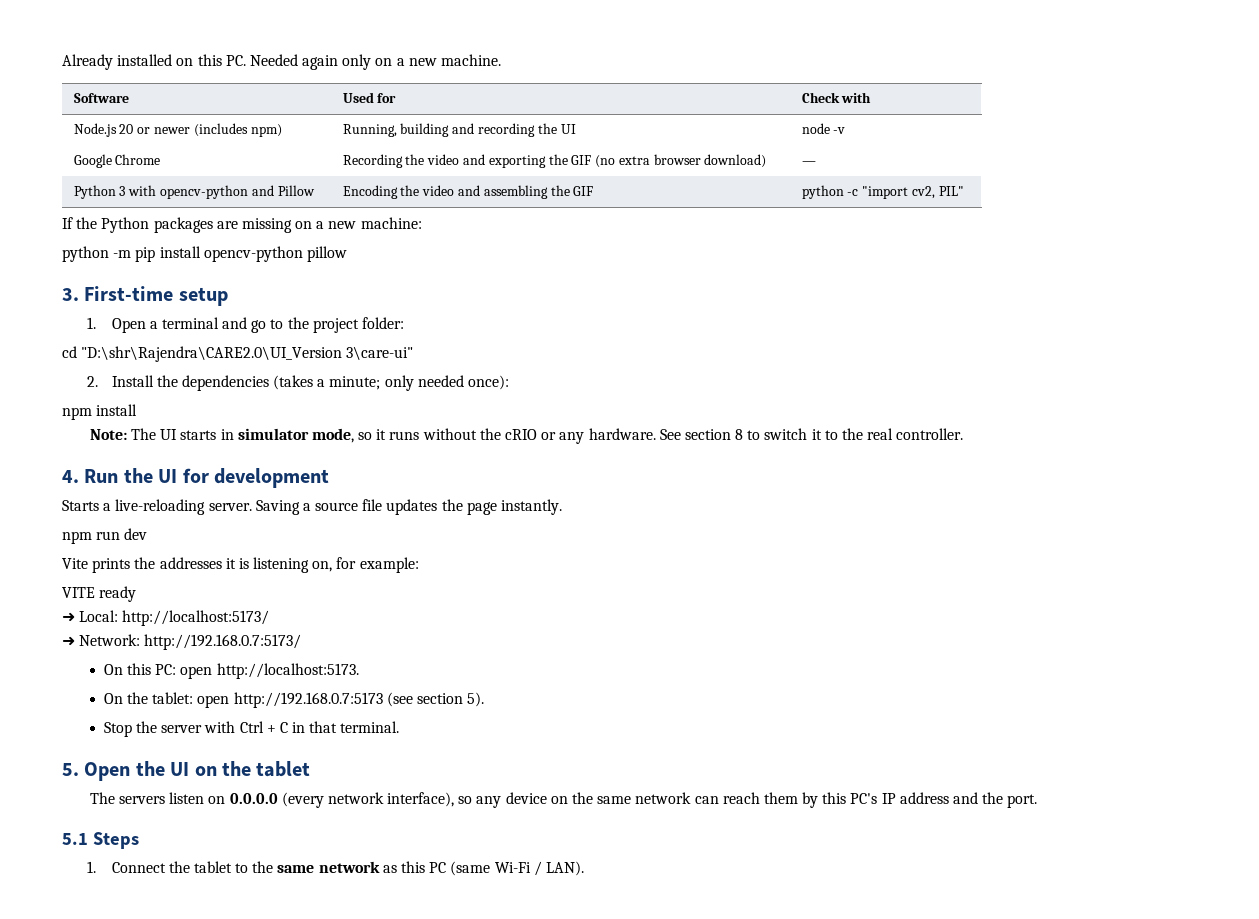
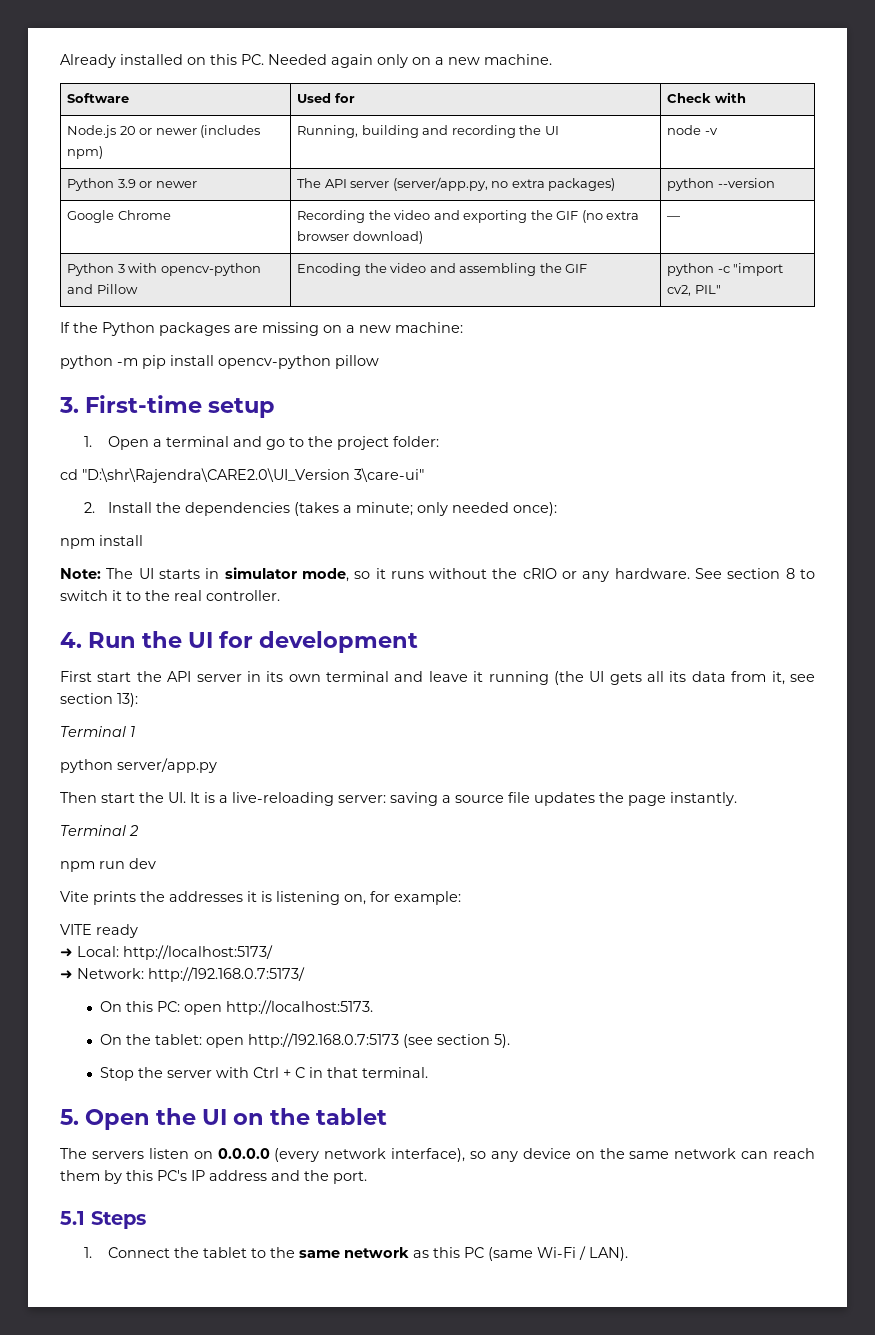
(846, 130) none -> [67,178,197,191] [297,177,616,191] [667,178,775,191] // Python 3.9 or newer | The API server (server/app.py, no extra packages) | python --version
[62,499,300,515] Starts a live-reloading server. Saving -> [60,671,816,685] [60,693,138,707] [60,726,135,737] [60,758,217,773] [60,792,438,806] First start the API server in its own terminal and leave it running (the UI gets all its data from it, see section 13): // Terminal 1 // python server/app.py // Then start the UI. It is a live-reloading server: saving
(563, 507) none -> [60,825,138,836] // Terminal 2

